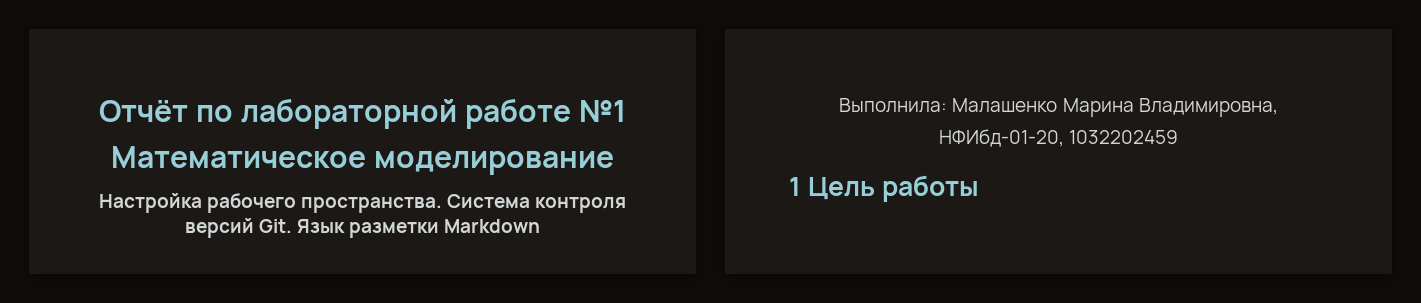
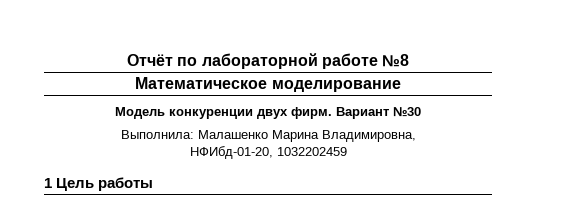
[579,100,627,122] №1 -> [382,54,410,67] №8
[98,193,627,213] [184,218,541,238] Настройка рабочего пространства. Система контроля версий Git. Язык разметки Markdown -> [115,107,421,119] Модель конкуренции двух фирм. Вариант №30

